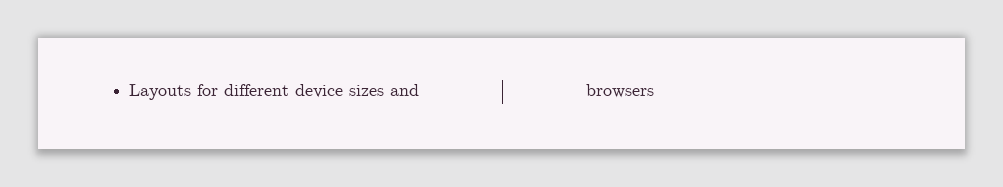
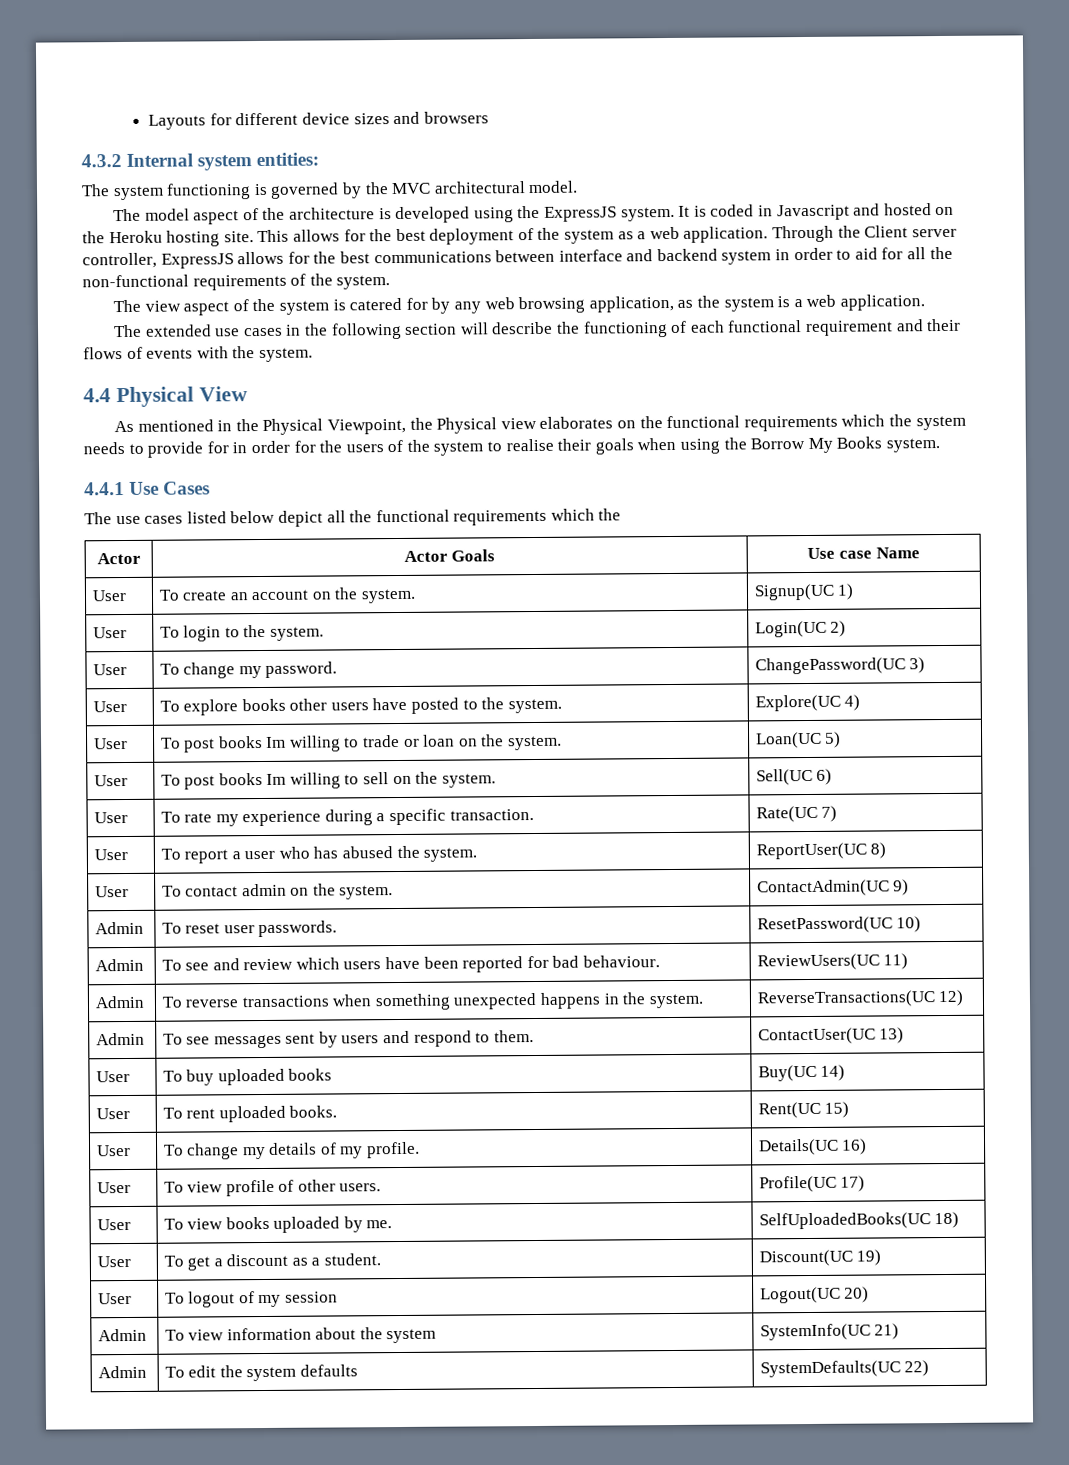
(655, 91) none -> [81,152,320,171] [81,180,579,201] [113,203,955,225] [82,225,957,247] [82,246,953,269] [82,273,391,291] [113,294,925,316] [114,318,962,340] [83,346,313,363] [83,386,248,408] [114,414,966,435] [83,436,940,458] [84,481,211,496] [84,508,622,527] [96,552,141,565] [403,549,496,562] [807,547,920,559] [91,589,127,602] [158,587,417,604] [753,583,855,601] [92,626,127,639] [159,624,324,642] [754,620,847,638] [92,663,127,676] [159,661,338,679] [754,657,926,675] [92,700,127,713] [159,697,562,716] [754,694,861,712] [93,737,128,750] [160,734,562,753] [755,731,842,749] [93,774,128,787] [160,771,496,790] [755,768,833,786] [93,811,128,824] [160,808,534,827] [755,805,838,823] [93,848,128,861] [160,845,478,864] [755,842,887,860] [94,885,129,898] [161,883,394,900] [756,879,910,897] [94,921,144,935] [161,920,338,938] [756,916,922,934] [94,958,144,972] [161,955,660,973] [756,953,909,971] [94,995,145,1009] [161,992,704,1011] [756,989,965,1008] [95,1032,145,1046] [162,1030,534,1049] [757,1027,905,1045] [95,1070,130,1083] [162,1068,333,1086] [757,1064,846,1082] [95,1107,130,1120] [162,1105,338,1123] [757,1101,850,1119] [96,1144,131,1157] [163,1141,421,1160] [757,1138,868,1156] [96,1181,131,1194] [163,1179,382,1197] [758,1175,866,1193] [96,1218,131,1231] [163,1216,393,1233] [758,1211,960,1230] [96,1255,131,1268] [163,1253,382,1271] [758,1249,882,1267] [97,1292,132,1305] [164,1291,338,1308] [759,1286,870,1304] [97,1328,147,1342] [164,1327,437,1344] [759,1323,900,1341] [97,1365,147,1379] [164,1364,358,1382] [759,1360,930,1378] // 4.3.2 Internal system entities: // The system functioning is governed by the MVC architectural model. // The model aspect of the architecture is developed using the ExpressJS system. It is coded in Javascript and hosted on the Heroku hosting site. This allows for the best deployment of the system as a web application. Through the Client server controller, ExpressJS allows for the best communications between interface and backend system in order to aid for all the non-functional requirements of the system. // The view aspect of the system is catered for by any web browsing application, as the system is a web application. // The extended use cases in the following section will describe the functioning of each functional requirement and their flows of events with the system. // 4.4 Physical View // As mentioned in the Physical Viewpoint, the Physical view elaborates on the functional requirements which the system needs to provide for in order for the users of the system to realise their goals when using the Borrow My Books system. // 4.4.1 Use Cases // The use cases listed below depict all the functional requirements which the // Actor | Actor Goals | Use case Name // User | To create an account on the system. | Signup(UC 1) // User | To login to the system. | Login(UC 2) // User | To change my password. | ChangePassword(UC 3) // User | To explore books other users have posted to the system. | Explore(UC 4) // User | To post books Im willing to trade or loan on the system. | Loan(UC 5) // User | To post books Im willing to sell on the system. | Sell(UC 6) // User | To rate my experience during a specific transaction. | Rate(UC 7) // User | To report a user who has abused the system. | ReportUser(UC 8) // User | To contact admin on the system. | ContactAdmin(UC 9) // Admin | To reset user passwords. | ResetPassword(UC 10) // Admin | To see and review which users have been reported for bad behaviour. | ReviewUsers(UC 11) // Admin | To reverse transactions when something unexpected happens in the system. | ReverseTransactions(UC 12) // Admin | To see messages sent by users and respond to them. | ContactUser(UC 13) // User | To buy uploaded books | Buy(UC 14) // User | To rent uploaded books. | Rent(UC 15) // User | To change my details of my profile. | Details(UC 16) // User | To view profile of other users. | Profile(UC 17) // User | To view books uploaded by me. | SelfUploadedBooks(UC 18) // User | To get a discount as a student. | Discount(UC 19) // User | To logout of my session | Logout(UC 20) // Admin | To view information about the system | SystemInfo(UC 21) // Admin | To edit the system defaults | SystemDefaults(UC 22)

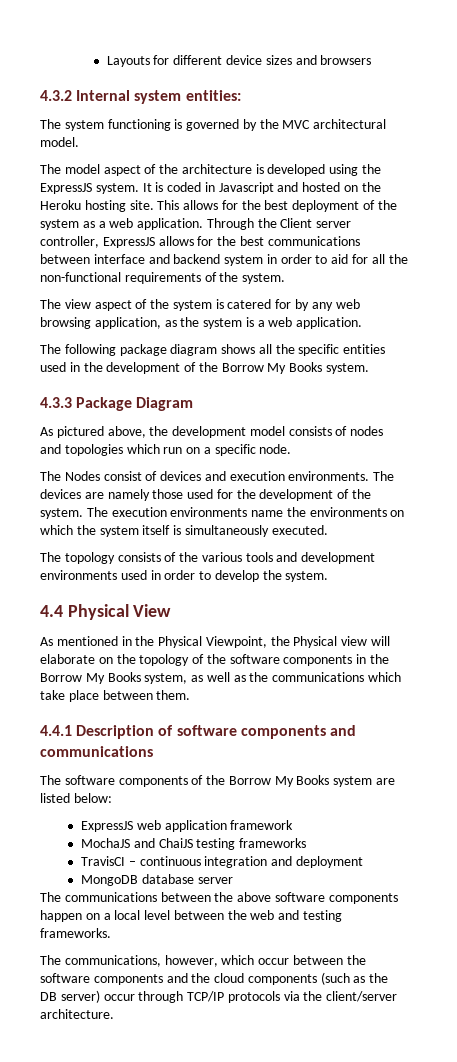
[145,318,962,340] [83,346,229,360] extended use cases in the following section will describe the functioning of each functional requirement and their flows of events with -> [64,344,386,356] [40,362,370,374] [40,397,194,411] [40,426,384,438] [40,444,292,456] [40,471,395,481] [40,489,372,501] [40,507,405,519] [40,525,328,537] [40,552,376,564] [40,570,259,582] following package diagram shows all the specific entities used in the development of the Borrow My Books system. // 4.3.3 Package Diagram // As pictured above, the development model consists of nodes and topologies which run on a specific node. // The Nodes consist of devices and execution environments. The devices are namely those used for the development of the system. The execution environments name the environments on which the system itself is simultaneously executed. // The topology consists of the various tools and development environments used in order to develop
[539,414,966,432] [83,436,940,458] [84,481,211,496] [84,508,622,527] [96,552,141,565] [403,549,496,562] [807,547,920,559] [91,589,127,602] [158,587,417,604] [753,583,855,601] [92,626,127,639] [159,624,324,642] [754,620,847,638] [92,663,127,676] [159,661,338,679] [754,657,926,675] [92,700,127,713] [159,697,562,716] [754,694,861,712] [93,737,128,750] [160,734,562,753] [755,731,842,749] [93,774,128,787] [160,771,496,790] [755,768,833,786] [93,811,128,824] [160,808,534,827] [755,805,838,823] [93,848,128,861] [160,845,478,864] [755,842,887,860] [94,885,129,898] [161,883,394,900] [756,879,910,897] [94,921,144,935] [161,920,338,938] [756,916,922,934] [94,958,144,972] [161,955,660,973] [756,953,909,971] [94,995,145,1009] [161,992,704,1011] [756,989,965,1008] [95,1032,145,1046] [162,1030,534,1049] [757,1027,905,1045] [95,1070,130,1083] [162,1068,333,1086] [757,1064,846,1082] [95,1107,130,1120] [162,1105,338,1123] [757,1101,850,1119] [96,1144,131,1157] [163,1141,421,1160] [757,1138,868,1156] [96,1181,131,1194] [163,1179,382,1197] [758,1175,866,1193] [96,1218,131,1231] [163,1216,393,1233] [758,1211,960,1230] [96,1255,131,1268] [163,1253,382,1271] [758,1249,882,1267] [97,1292,132,1305] [164,1291,338,1308] [759,1286,870,1304] [97,1328,147,1342] [164,1327,437,1344] [759,1323,900,1341] [97,1365,147,1379] [164,1364,358,1382] [759,1360,930,1378] elaborates on the functional requirements which the system needs to provide for in order for the users of the system to realise their goals when using the Borrow My Books system. // 4.4.1 Use Cases // The use cases listed below depict all the functional requirements which the // Actor | Actor Goals | Use case Name // User | To create an account on the system. | Signup(UC 1) // User | To login to the system. | Login(UC 2) // User | To change my password. | ChangePassword(UC 3) // User | To explore books other users have posted to the system. | Explore(UC 4) // User | To post books Im willing to trade or loan on the system. | Loan(UC 5) // User | To post books Im willing to sell on the system. | Sell(UC 6) // User | To rate my experience during a specific transaction. | Rate(UC 7) // User | To report a user who has abused the system. | ReportUser(UC 8) // User | To contact admin on the system. | ContactAdmin(UC 9) // Admin | To reset user passwords. | ResetPassword(UC 10) // Admin | To see and review which users have been reported for bad behaviour. | ReviewUsers(UC 11) // Admin | To reverse transactions when something unexpected happens in the system. | ReverseTransactions(UC 12) // Admin | To see messages sent by users and respond to them. | ContactUser(UC 13) // User | To buy uploaded books | Buy(UC 14) // User | To rent uploaded books. | Rent(UC 15) // User | To change my details of my profile. | Details(UC 16) // User | To view profile of other users. | Profile(UC 17) // User | To view books uploaded by me. | SelfUploadedBooks(UC 18) // User | To get a discount as a student. | Discount(UC 19) // User | To logout of my session | Logout(UC 20) // Admin | To view information about the system | SystemInfo(UC 21) // Admin | To edit the system defaults | SystemDefaults(UC 22) -> [371,636,391,646] [40,654,390,666] [40,672,402,684] [40,690,191,702] [40,725,356,739] [40,746,153,757] [40,775,396,787] [40,793,112,803] [80,820,294,832] [80,838,307,850] [80,856,363,868] [80,874,233,886] [40,892,398,904] [40,910,343,922] [40,928,111,938] [40,955,366,967] [40,972,389,985] [40,990,398,1003] [40,1009,114,1019] will elaborate on the topology of the software components in the Borrow My Books system, as well as the communications which take place between them. // 4.4.1 Description of software components and communications // The software components of the Borrow My Books system are listed below: // ExpressJS web application framework // MochaJS and ChaiJS testing frameworks // TravisCI – continuous integration and deployment // MongoDB database server // The communications between the above software components happen on a local level between the web and testing frameworks. // The communications, however, which occur between the software components and the cloud components (such as the DB server) occur through TCP/IP protocols via the client/server architecture.

